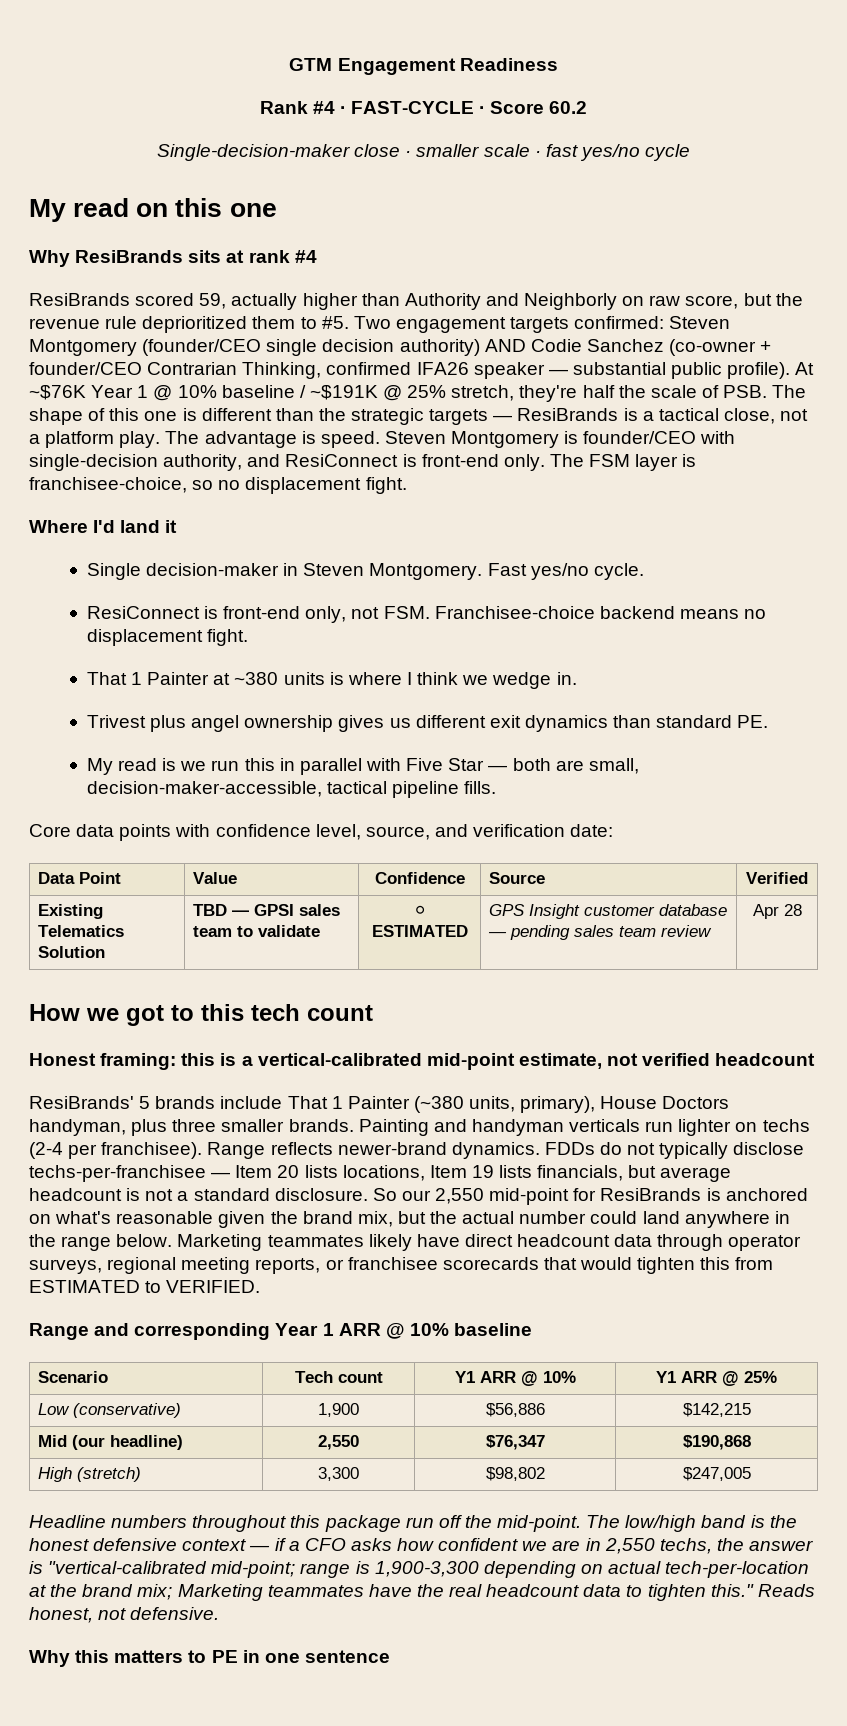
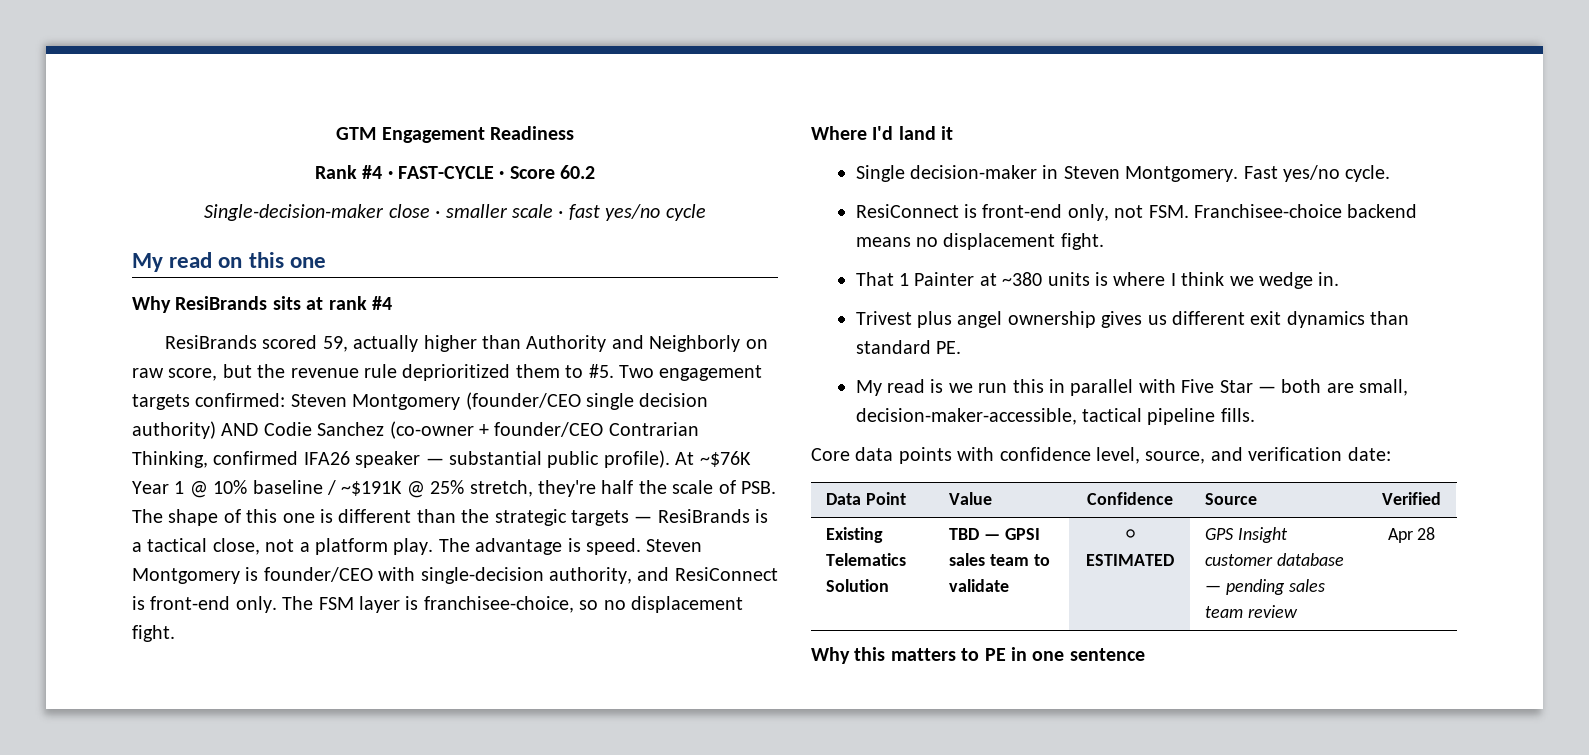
[29,1004,373,1026] [29,1053,816,1070] [29,1096,730,1113] [29,1119,810,1136] [29,1142,805,1159] [29,1165,732,1182] [29,1188,808,1205] [29,1211,790,1228] [29,1234,802,1251] [29,1257,774,1274] [29,1280,261,1293] [29,1323,533,1340] [37,1371,108,1383] [294,1371,383,1383] [454,1371,576,1386] [656,1371,777,1386] [37,1403,181,1418] [318,1403,360,1417] [485,1403,545,1417] [682,1403,751,1417] [37,1435,183,1450] [318,1435,360,1450] [485,1435,545,1450] [682,1435,751,1450] [37,1467,141,1482] [318,1467,360,1481] [485,1467,545,1481] [682,1467,751,1481] [29,1515,797,1532] [29,1538,814,1554] [29,1561,810,1578] [29,1584,815,1601] [29,1607,220,1623] // How we got to this tech count // Honest framing: this is a vertical-calibrated mid-point estimate, not verified headcount // ResiBrands' 5 brands include That 1 Painter (~380 units, primary), House Doctors handyman, plus three smaller brands. Painting and handyman verticals run lighter on techs (2-4 per franchisee). Range reflects newer-brand dynamics. FDDs do not typically disclose techs-per-franchisee — Item 20 lists locations, Item 19 lists financials, but average headcount is not a standard disclosure. So our 2,550 mid-point for ResiBrands is anchored on what's reasonable given the brand mix, but the actual number could land anywhere in the range below. Marketing teammates likely have direct headcount data through operator surveys, regional meeting reports, or franchisee scorecards that would tighten this from ESTIMATED to VERIFIED. // Range and corresponding Year 1 ARR @ 10% baseline // Scenario | Tech count | Y1 ARR @ 10% | Y1 ARR @ 25% // Low (conservative) | 1,900 | $56,886 | $142,215 // Mid (our headline) | 2,550 | $76,347 | $190,868 // High (stretch) | 3,300 | $98,802 | $247,005 // Headline numbers throughout this package run off the mid-point. The low/high band is the honest defensive context — if a CFO asks how confident we are in 2,550 techs, the answer is "vertical-calibrated mid-point; range is 1,900-3,300 depending on actual tech-per-location at the brand mix; Marketing teammates have the real headcount data to tighten this." Reads honest, not defensive. -> (1436, 533) none

